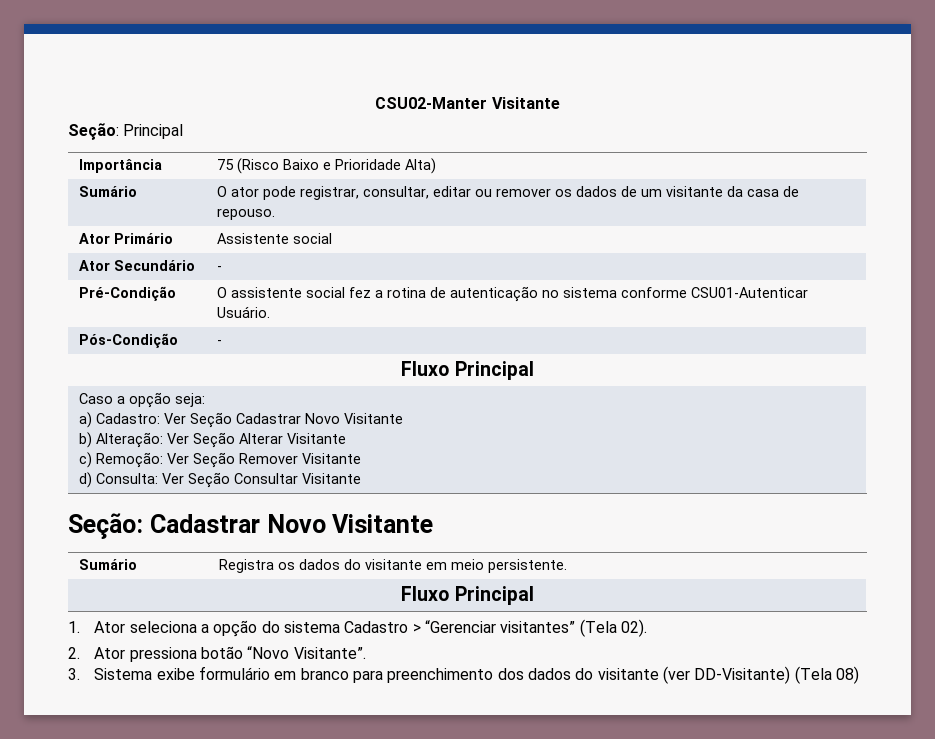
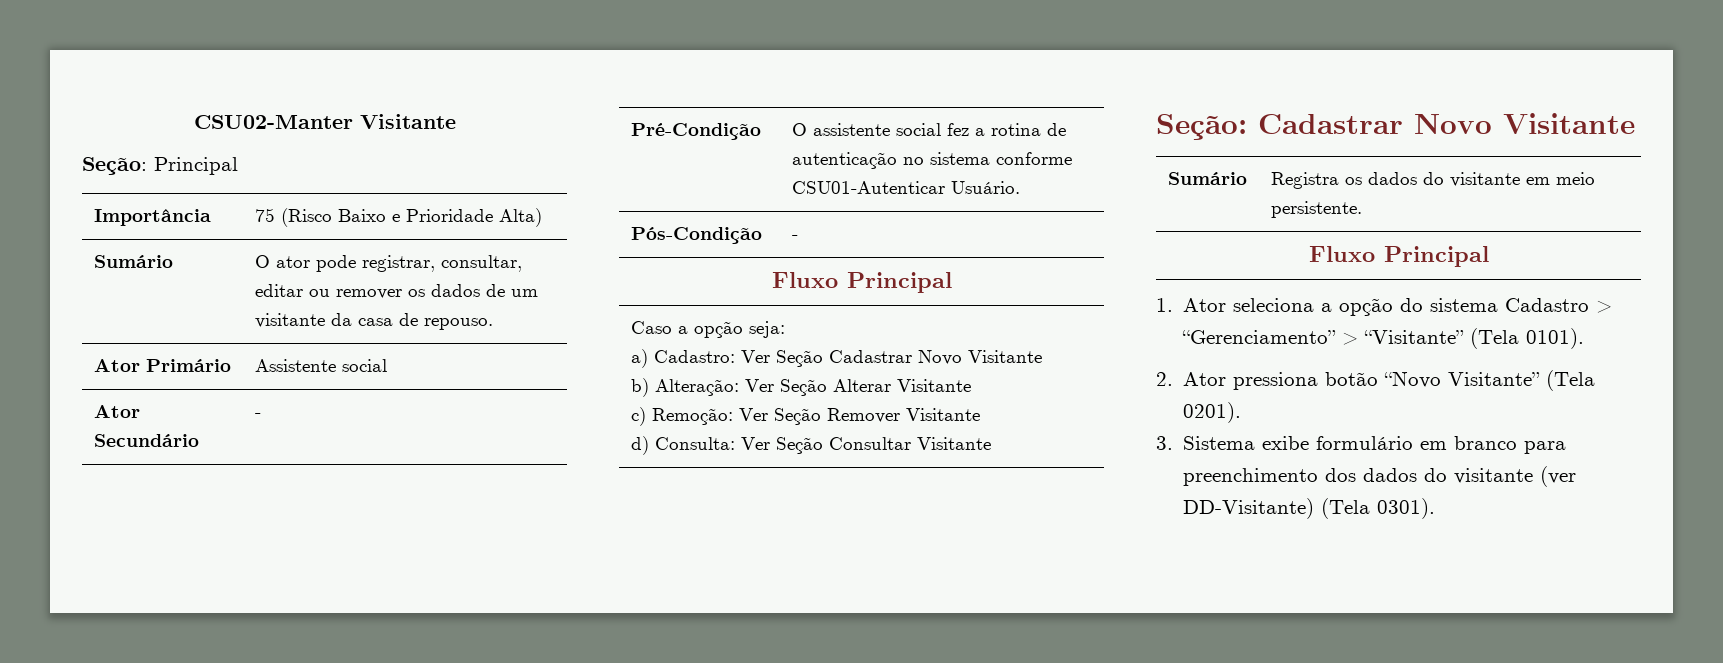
[424,619,647,637] “Gerenciar visitantes” (Tela 02). -> [1182,328,1585,349] “Gerenciamento” > “Visitante” (Tela 0101).
[293,647,366,659] Visitante”. -> [1448,370,1596,391] [1183,402,1242,423] Visitante” (Tela 0201).
[835,666,859,684] 08) -> [1377,498,1436,519] 0301).

